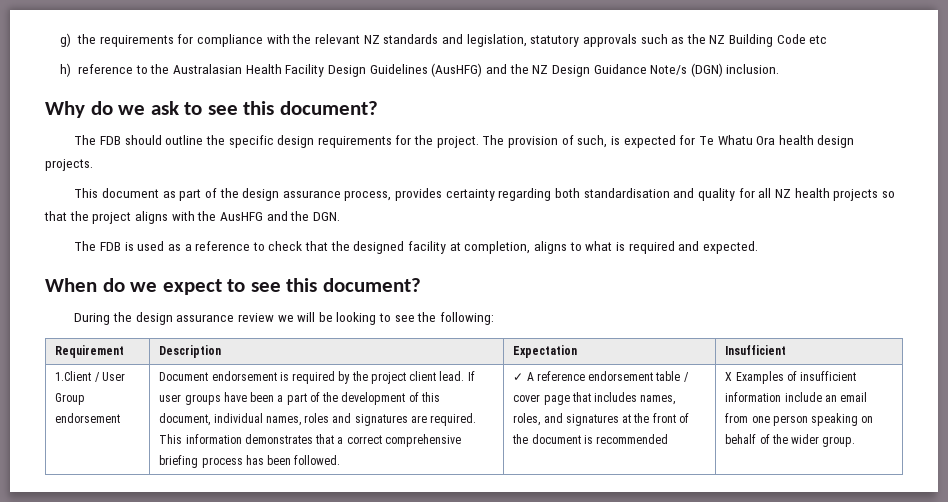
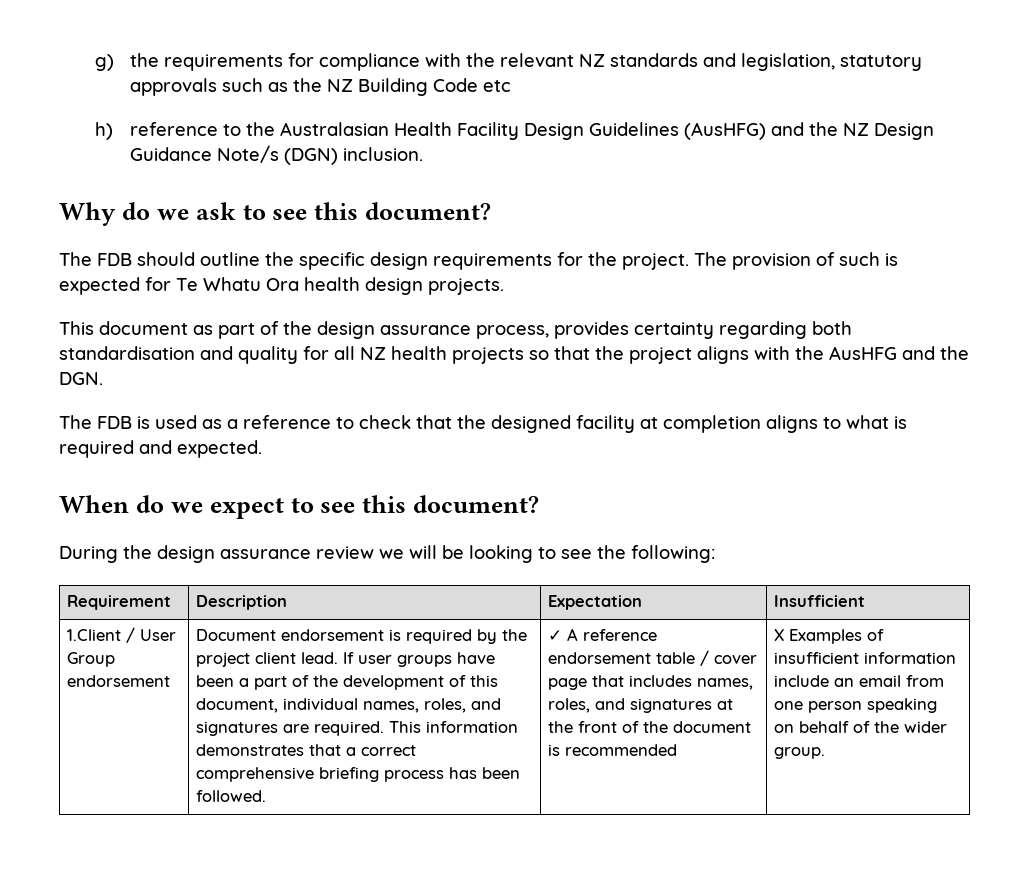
[577,135,608,148] such, -> [839,252,880,266] such
[464,241,531,254] completion, -> [663,415,761,433] completion
[304,413,330,423] roles -> [424,698,467,713] roles,

